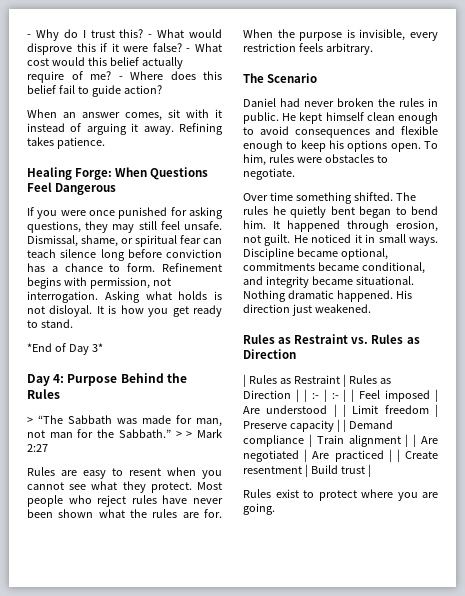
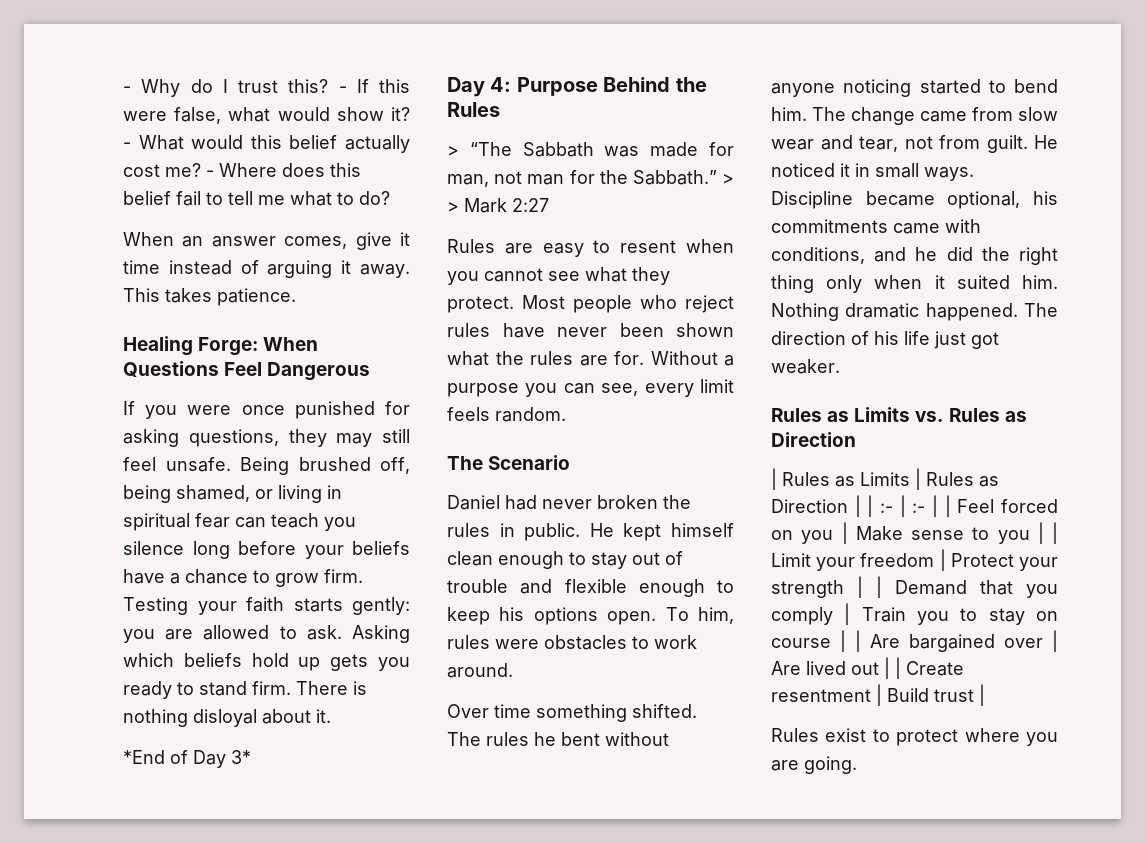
[157,29,222,38] [27,43,222,55] [27,58,49,66] What would disprove this if it were false? - What cost -> [356,79,410,93] [123,107,410,124] [123,135,184,150] If this were false, what would show it? - What
[27,71,83,83] require of -> [123,164,160,177] cost
[91,85,162,97] guide action? -> [228,191,390,206] tell me what to do?
[168,109,222,118] sit with it -> [355,232,410,250] [123,260,160,274] give it time
[179,123,224,135] Refining -> [123,288,160,302] This
[27,235,133,247] Dismissal, shame, or -> [240,457,410,475] [123,485,342,503] Being brushed off, being shamed, or living in
(56, 253) none -> [324,517,356,531] you
[166,249,222,258] [27,263,222,272] [27,277,171,289] [27,291,222,303] [27,305,222,317] [27,319,73,328] conviction has a chance to form. Refinement begins with permission, not interrogation. Asking what holds is not disloyal. It is how you get ready to stand. -> [304,541,410,559] [123,569,363,587] [123,597,410,615] [123,625,410,643] [123,653,410,671] [123,681,367,699] [123,709,331,727] your beliefs have a chance to grow firm. Testing your faith starts gently: you are allowed to ask. Asking which beliefs hold up gets you ready to stand firm. There is nothing disloyal about it.
[243,29,438,41] [243,43,373,55] When the purpose is invisible, every restriction feels arbitrary. -> [650,351,734,366] [447,379,734,397] [447,407,566,422] Without a purpose you can see, every limit feels random.
[259,126,370,138] avoid consequences -> [591,551,683,569] [447,579,508,593] stay out of trouble
[243,168,295,180] negotiate. -> [654,635,697,649] [447,663,513,678] work around.
[290,206,438,218] [243,220,438,232] [243,235,261,243] quietly bent began to bend him. It happened through erosion, not -> [561,732,669,746] [771,79,1058,97] [771,107,1058,125] [771,135,980,152] bent without anyone noticing started to bend him. The change came from slow wear and tear, not from
[243,262,425,274] [243,276,414,288] [243,290,412,302] [243,304,371,316] [243,334,349,344] commitments became conditional, and integrity became situational. Nothing dramatic happened. His direction just weakened. // Rules as Restraint -> [1033,191,1058,205] [771,219,981,234] [771,247,1058,265] [771,275,1058,293] [771,303,1058,321] [771,331,999,349] [771,359,840,374] [771,407,911,422] his commitments came with conditions, and he did the right thing only when it suited him. Nothing dramatic happened. The direction of his life just got weaker. // Rules as Limits
[293,375,340,384] Restraint -> [860,472,910,486] Limits
[385,389,439,402] [243,405,328,414] imposed | Are understood -> [1001,499,1058,513] [771,522,1030,544] forced on you | Make sense to you
(379, 409) none -> [816,557,856,571] your
[243,419,393,432] [243,434,438,447] [243,449,384,462] Preserve capacity | | Demand compliance | Train alignment | | Are negotiated | Are practiced -> [950,553,1058,571] [771,576,1058,598] [771,603,1058,625] [771,630,1058,652] [771,661,879,675] Protect your strength | | Demand that you comply | Train you to stay on course | | Are bargained over | Are lived out

